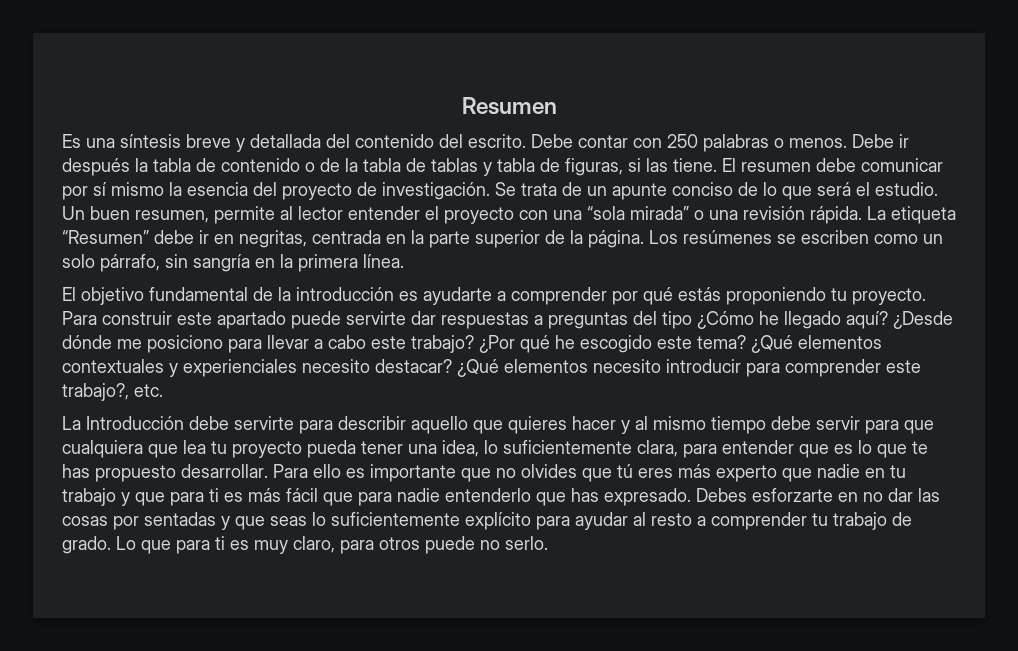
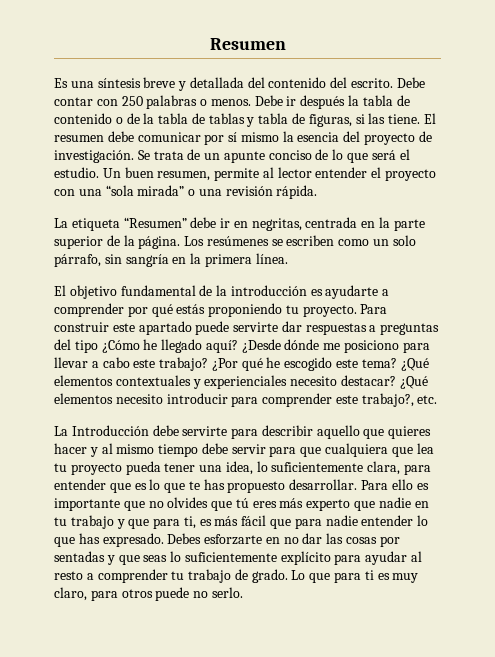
(862, 215) none -> (318, 192) //
[209,488,219,502] ti -> [183,516,196,529] ti,
[445,488,531,502] entenderlo -> [361,515,429,526] entender lo

